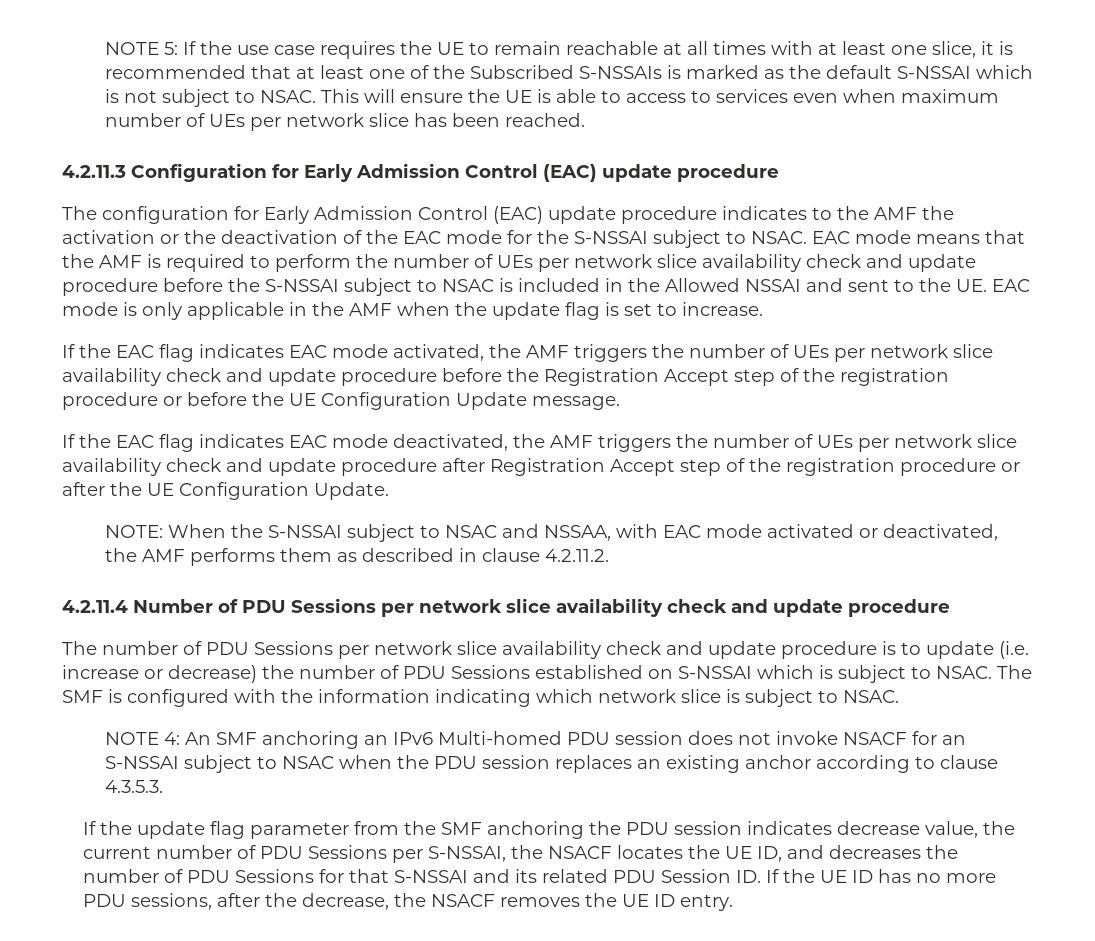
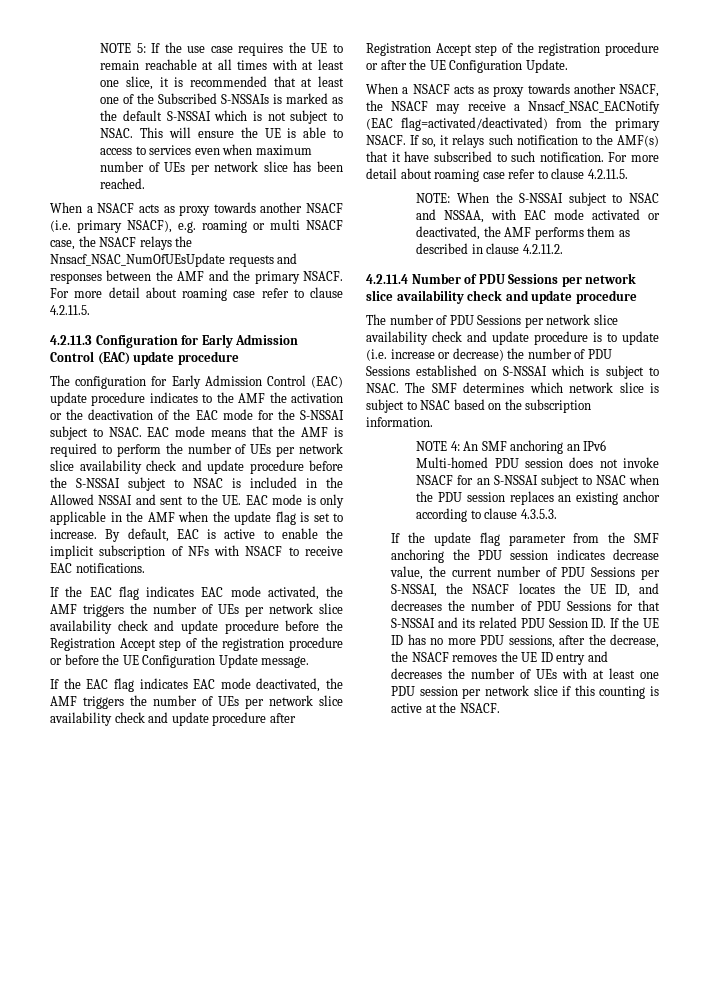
(585, 120) none -> [50,202,343,216] [50,219,343,233] [50,236,193,250] [50,253,298,267] [50,270,343,284] [50,287,343,301] [50,305,90,315] // When a NSACF acts as proxy towards another NSACF (i.e. primary NSACF), e.g. roaming or multi NSACF case, the NSACF relays the Nnsacf_NSAC_NumOfUEsUpdate requests and responses between the AMF and the primary NSACF. For more detail about roaming case refer to clause 4.2.11.5.
(763, 309) none -> [105,528,343,542] [50,545,343,559] [50,563,145,573] By default, EAC is active to enable the implicit subscription of NFs with NSACF to receive EAC notifications.
(389, 491) none -> [366,83,659,97] [366,100,660,114] [366,117,660,131] [366,134,659,148] [366,151,659,162] [366,168,628,182] // When a NSACF acts as proxy towards another NSACF, the NSACF may receive a Nnsacf_NSAC_EACNotify (EAC flag=activated/deactivated) from the primary NSACF. If so, it relays such notification to the AMF(s) that it have subscribed to such notification. For more detail about roaming case refer to clause 4.2.11.5.
[108,689,531,707] is configured with the information indicating -> [463,382,525,393] determines
[843,690,899,703] NSAC. -> [420,399,592,413] [366,417,433,427] NSAC based on the subscription information.
[680,894,734,911] entry. -> [556,651,608,665] [391,668,659,679] [391,685,659,699] [391,702,500,713] entry and decreases the number of UEs with at least one PDU session per network slice if this counting is active at the NSACF.

